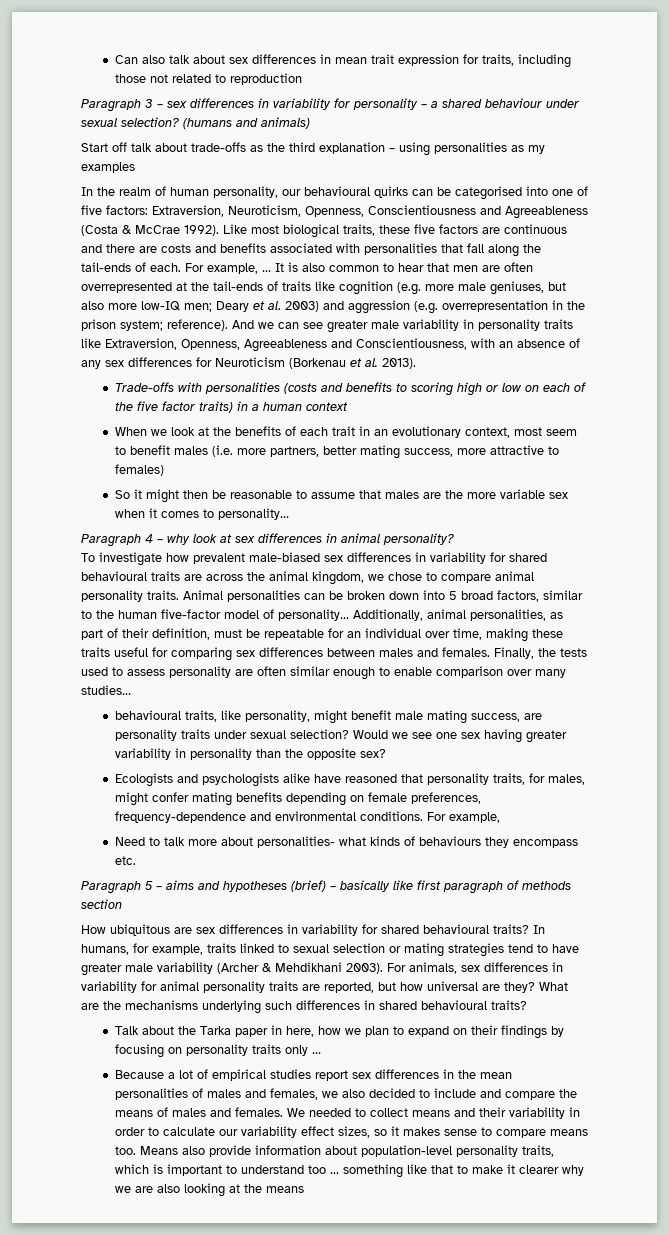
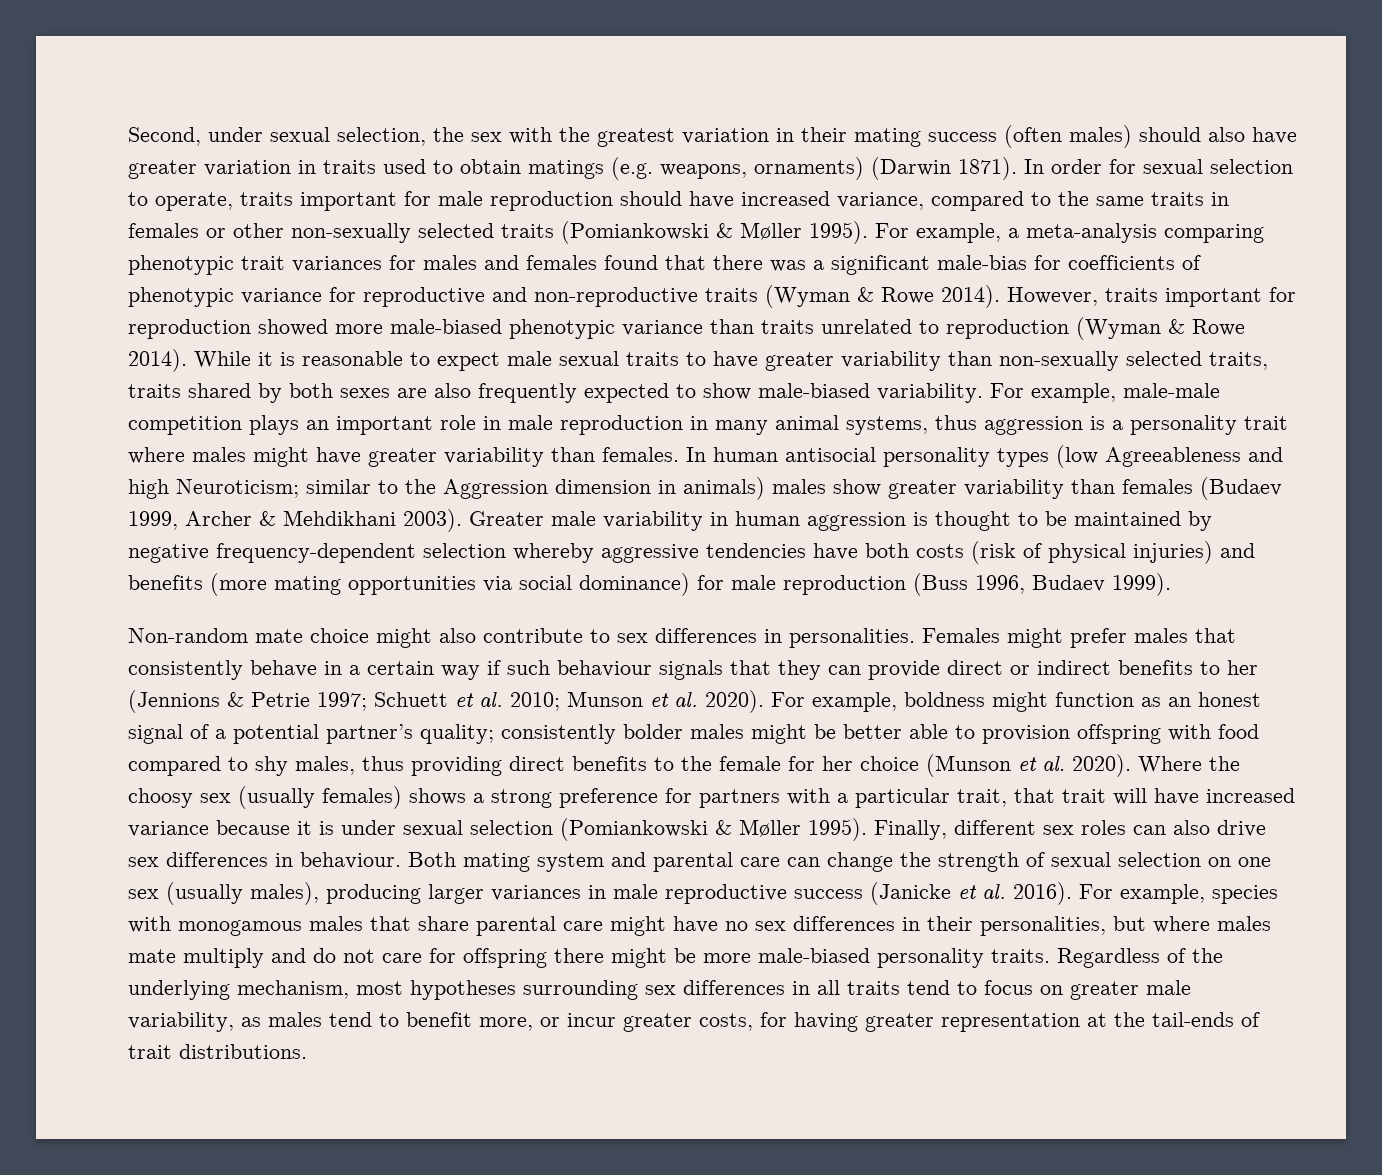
[114,54,571,68] [114,73,302,85] [81,98,579,112] [81,117,310,129] [81,142,545,156] [81,162,135,173] [81,186,588,200] [81,205,588,219] [81,224,567,238] [81,243,541,257] [81,262,533,274] [81,281,566,295] [81,300,585,314] [81,319,573,333] [81,338,580,352] [81,357,416,369] [114,382,586,396] [114,401,348,413] [114,426,577,438] [114,445,559,459] [114,464,164,476] [114,489,568,503] [114,508,289,520] [81,533,454,547] [81,552,547,566] [81,571,534,585] [81,590,583,602] [81,609,563,621] [81,628,563,642] [81,647,587,661] [81,666,566,680] [81,685,131,695] [114,710,542,724] [114,729,567,743] [114,748,386,760] [114,773,585,787] [114,792,481,806] [114,811,500,823] [114,836,578,848] [114,856,136,865] [81,880,571,894] [81,899,122,909] [81,924,545,936] [81,943,579,957] [81,962,563,976] [81,981,568,993] [81,1000,527,1014] [114,1025,564,1039] [114,1044,321,1058] [114,1069,512,1081] [114,1088,577,1100] [114,1107,580,1119] [114,1126,588,1138] [114,1145,554,1157] [114,1164,584,1178] [114,1183,304,1197] Can also talk about sex differences in mean trait expression for traits, including those not related to reproduction // Paragraph 3 – sex differences in variability for personality – a shared behaviour under sexual selection? (humans and animals) // Start off talk about trade-offs as the third explanation – using personalities as my examples // In the realm of human personality, our behavioural quirks can be categorised into one of five factors: Extraversion, Neuroticism, Openness, Conscientiousness and Agreeableness (Costa & McCrae 1992). Like most biological traits, these five factors are continuous and there are costs and benefits associated with personalities that fall along the tail-ends of each. For example, … It is also common to hear that men are often overrepresented at the tail-ends of traits like cognition (e.g. more male geniuses, but also more low-IQ men; Deary et al. 2003) and aggression (e.g. overrepresentation in the prison system; reference). And we can see greater male variability in personality traits like Extraversion, Openness, Agreeableness and Conscientiousness, with an absence of any sex differences for Neuroticism (Borkenau et al. 2013). // Trade-offs with personalities (costs and benefits to scoring high or low on each of the five factor traits) in a human context // When we look at the benefits of each trait in an evolutionary context, most seem to benefit males (i.e. more partners, better mating success, more attractive to females) // So it might then be reasonable to assume that males are the more variable sex when it comes to personality… // Paragraph 4 – why look at sex differences in animal personality? // To investigate how prevalent male-biased sex differences in variability for shared behavioural traits are across the animal kingdom, we chose to compare animal personality traits. Animal personalities can be broken down into 5 broad factors, similar to the human five-factor model of personality… Additionally, animal personalities, as part of their definition, must be repeatable for an individual over time, making these traits useful for comparing sex differences between males and females. Finally, the tests used to assess personality are often similar enough to enable comparison over many studies… // behavioural traits, like personality, might benefit male mating success, are personality traits under sexual selection? Would we see one sex having greater variability in personality than the opposite sex? // Ecologists and psychologists alike have reasoned that personality traits, for males, might confer mating benefits depending on female preferences, frequency-dependence and environmental conditions. For example, // Need to talk more about personalities- what kinds of behaviours they encompass etc. // Paragraph 5 – aims and hypotheses (brief) – basically like first paragraph of methods section // How ubiquitous are sex differences in variability for shared behavioural traits? In humans, for example, traits linked to sexual selection or mating strategies tend to have greater male variability (Archer & Mehdikhani 2003). For animals, sex differences in variability for animal personality traits are reported, but how universal are they? What are the mechanisms underlying such differences in shared behavioural traits? // Talk about the Tarka paper in here, how we plan to expand on their findings by focusing on personality traits only … // Because a lot of empirical studies report sex differences in the mean personalities of males and females, we also decided to include and compare the means of males and females. We needed to collect means and their variability in order to calculate our variability effect sizes, so it makes sense to compare means too. Means also provide information about population-level personality traits, which is important to understand too … something like that to make it clearer why we are also looking at the means -> [128,125,1297,148] [128,157,1293,180] [128,191,1229,211] [128,221,1264,244] [128,255,1201,275] [128,285,1296,308] [128,317,1245,340] [128,349,1268,372] [128,383,1220,403] [128,415,1288,435] [128,445,1283,468] [128,477,1282,500] [128,509,1212,532] [128,541,1255,564] [128,573,1171,596] [128,628,1236,648] [128,660,1258,680] [128,690,1261,713] [128,724,1259,744] [128,754,1240,777] [128,786,1295,809] [128,818,1266,841] [128,852,1271,872] [128,882,1278,905] [128,916,1271,936] [128,948,1223,968] [128,980,1191,1000] [128,1012,1260,1032] [128,1044,307,1059] Second, under sexual selection, the sex with the greatest variation in their mating success (often males) should also have greater variation in traits used to obtain matings (e.g. weapons, ornaments) (Darwin 1871). In order for sexual selection to operate, traits important for male reproduction should have increased variance, compared to the same traits in females or other non-sexually selected traits (Pomiankowski & Møller 1995). For example, a meta-analysis comparing phenotypic trait variances for males and females found that there was a significant male-bias for coefficients of phenotypic variance for reproductive and non-reproductive traits (Wyman & Rowe 2014). However, traits important for reproduction showed more male-biased phenotypic variance than traits unrelated to reproduction (Wyman & Rowe 2014). While it is reasonable to expect male sexual traits to have greater variability than non-sexually selected traits, traits shared by both sexes are also frequently expected to show male-biased variability. For example, male-male competition plays an important role in male reproduction in many animal systems, thus aggression is a personality trait where males might have greater variability than females. In human antisocial personality types (low Agreeableness and high Neuroticism; similar to the Aggression dimension in animals) males show greater variability than females (Budaev 1999, Archer & Mehdikhani 2003). Greater male variability in human aggression is thought to be maintained by negative frequency-dependent selection whereby aggressive tendencies have both costs (risk of physical injuries) and benefits (more mating opportunities via social dominance) for male reproduction (Buss 1996, Budaev 1999). // Non-random mate choice might also contribute to sex differences in personalities. Females might prefer males that consistently behave in a certain way if such behaviour signals that they can provide direct or indirect benefits to her (Jennions & Petrie 1997; Schuett et al. 2010; Munson et al. 2020). For example, boldness might function as an honest signal of a potential partner’s quality; consistently bolder males might be better able to provision offspring with food compared to shy males, thus providing direct benefits to the female for her choice (Munson et al. 2020). Where the choosy sex (usually females) shows a strong preference for partners with a particular trait, that trait will have increased variance because it is under sexual selection (Pomiankowski & Møller 1995). Finally, different sex roles can also drive sex differences in behaviour. Both mating system and parental care can change the strength of sexual selection on one sex (usually males), producing larger variances in male reproductive success (Janicke et al. 2016). For example, species with monogamous males that share parental care might have no sex differences in their personalities, but where males mate multiply and do not care for offspring there might be more male-biased personality traits. Regardless of the underlying mechanism, most hypotheses surrounding sex differences in all traits tend to focus on greater male variability, as males tend to benefit more, or incur greater costs, for having greater representation at the tail-ends of trait distributions.

